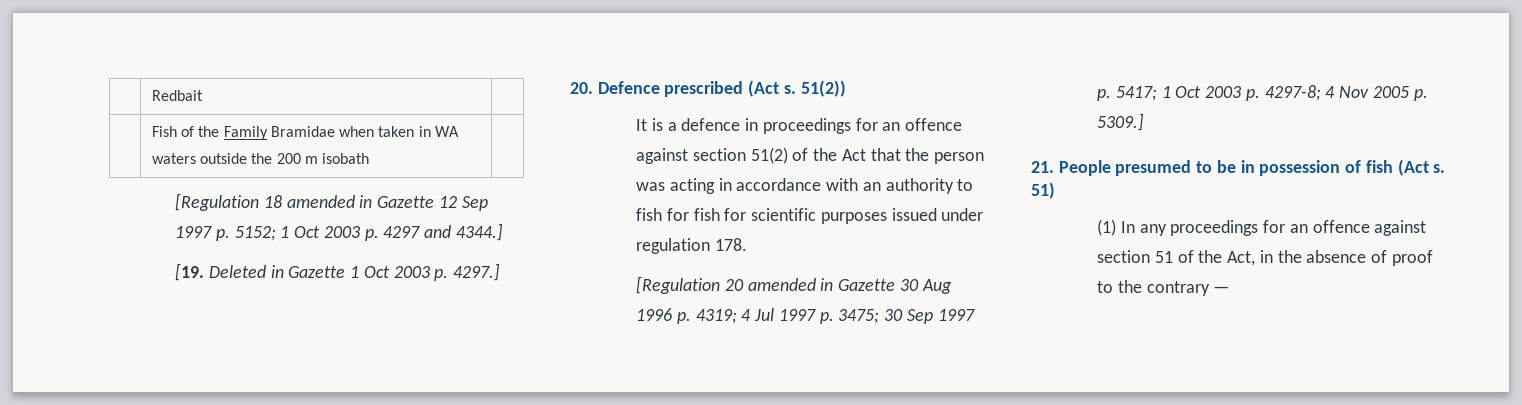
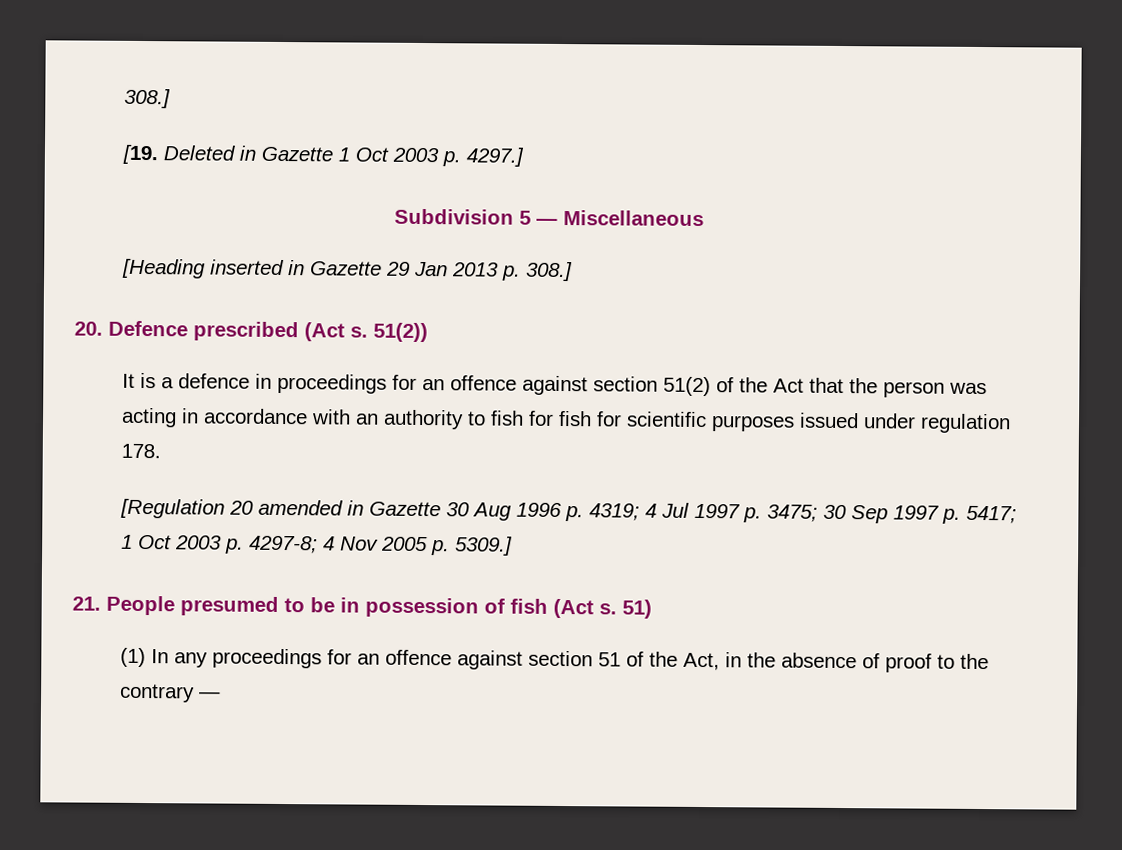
[151,90,203,101] [151,126,460,140] [151,153,370,164] [175,193,488,211] [175,223,503,241] | Redbait | // | Fish of the Family Bramidae when taken in WA waters outside the 200 m isobath | // [Regulation 18 amended in Gazette 12 Sep 1997 p. 5152; 1 Oct 2003 p. 4297 and 4344.] -> [123,88,171,109] 308.]
(501, 272) none -> [393,208,704,227] [121,258,573,282] // Subdivision 5 — Miscellaneous // [Heading inserted in Gazette 29 Jan 2013 p. 308.]

